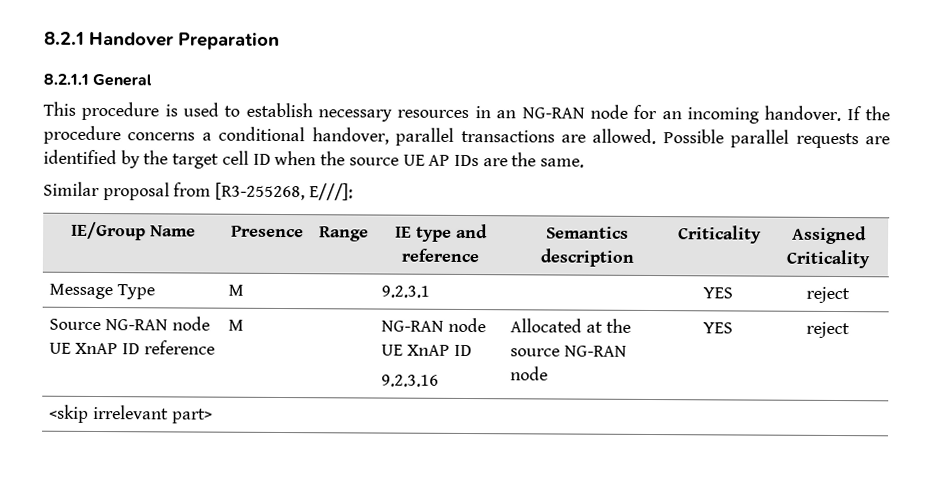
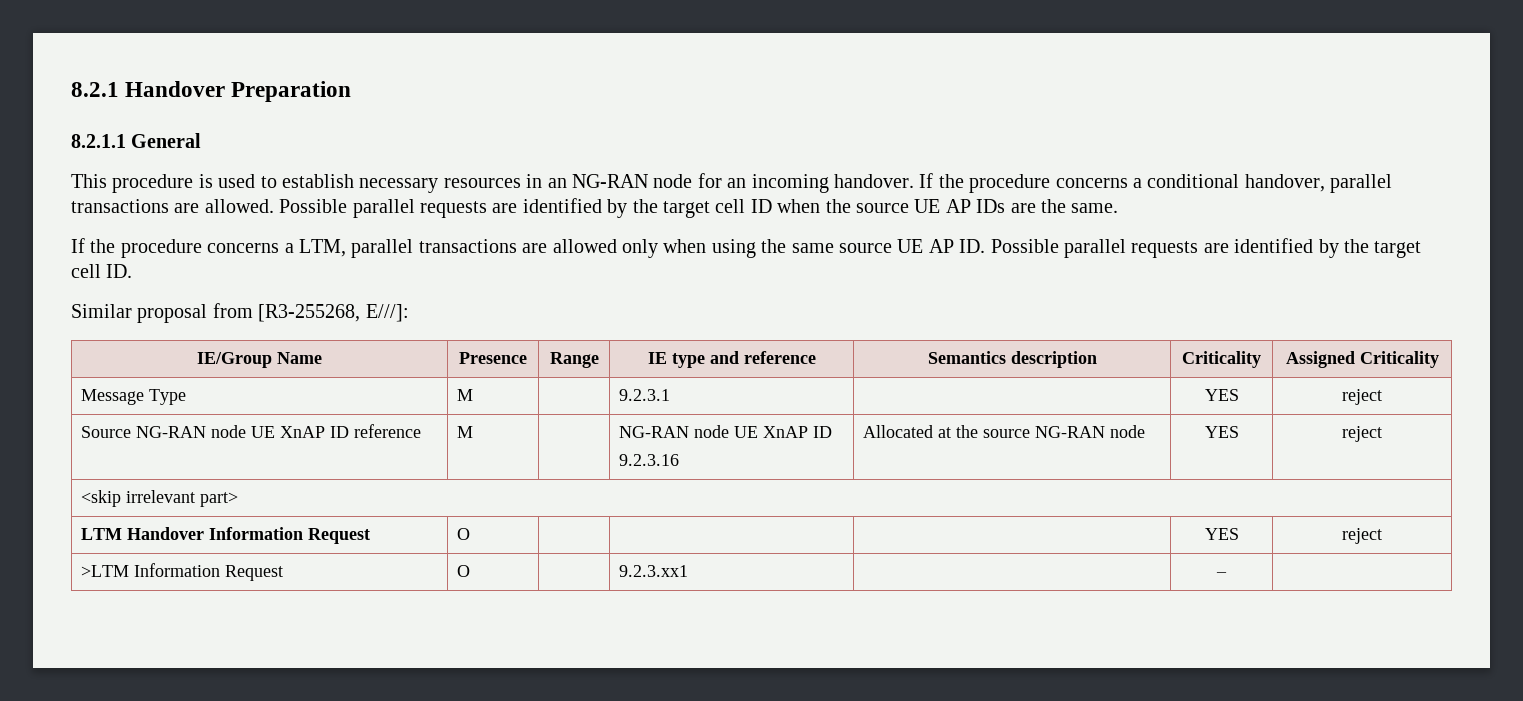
(585, 163) none -> [71,238,1422,258] [71,264,133,278] // If the procedure concerns a LTM, parallel transactions are allowed only when using the same source UE AP ID. Possible parallel requests are identified by the target cell ID.
(213, 416) none -> [80,527,370,544] [456,528,470,540] [1204,528,1239,540] [1342,528,1382,544] [80,563,283,581] [456,565,470,577] [618,565,688,577] [1216,572,1227,577] // LTM Handover Information Request | O | | | | YES | reject // >LTM Information Request | O | | 9.2.3.xx1 | | – |

